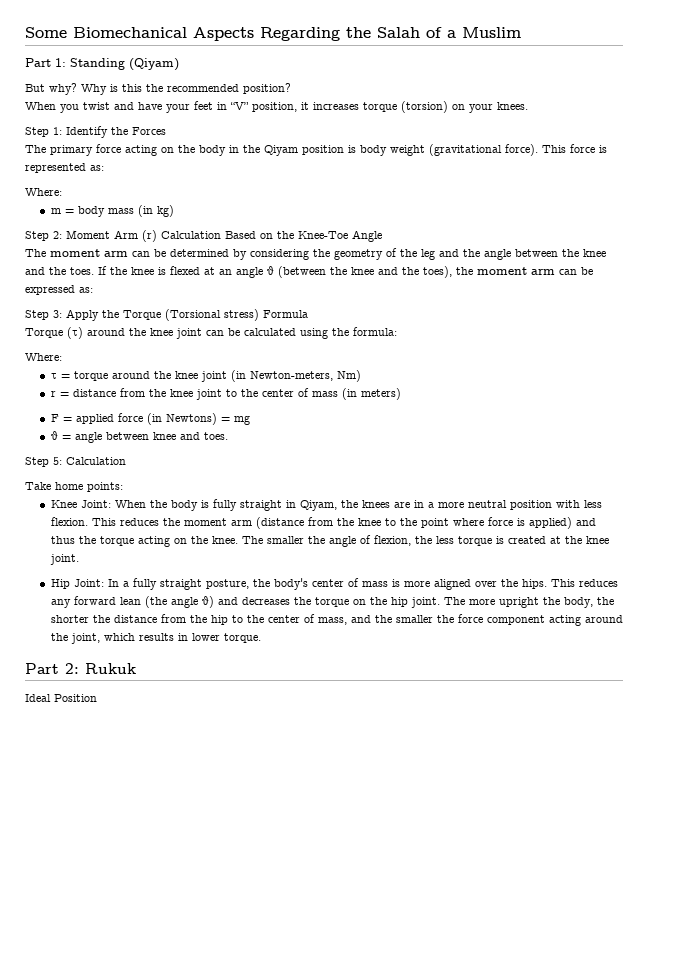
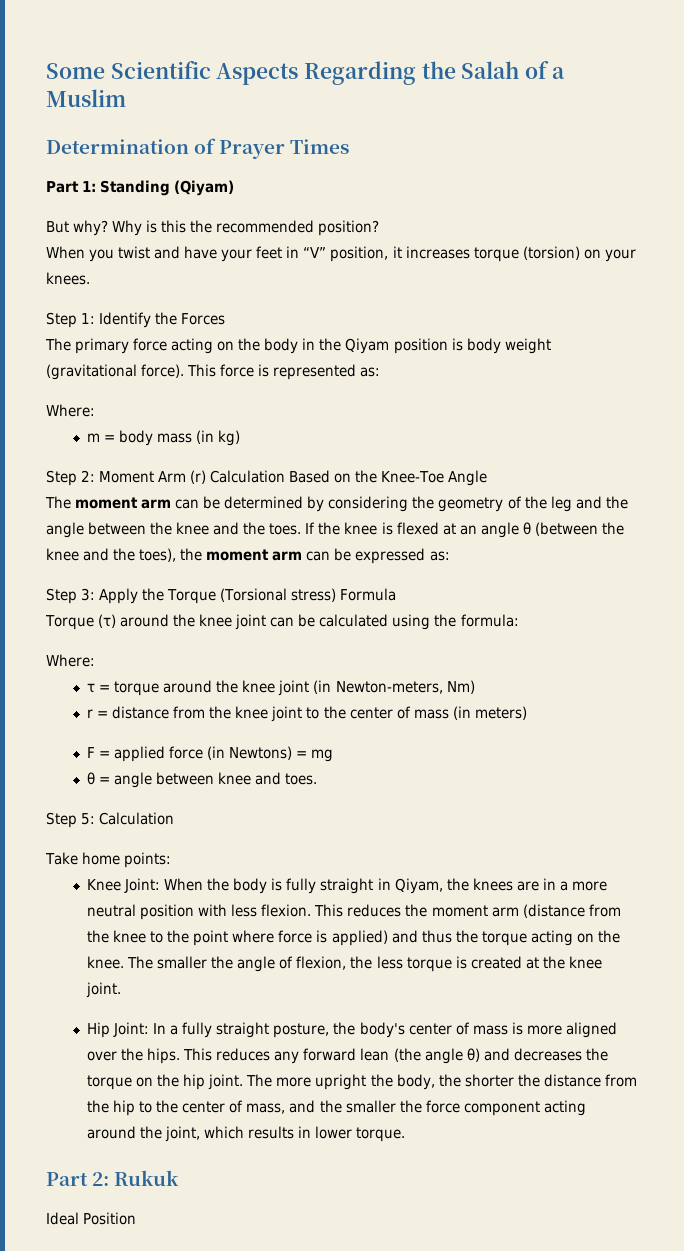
[73,27,187,38] Biomechanical -> [110,61,211,79] Scientific
(521, 32) none -> [46,138,350,159] // Determination of Prayer Times

